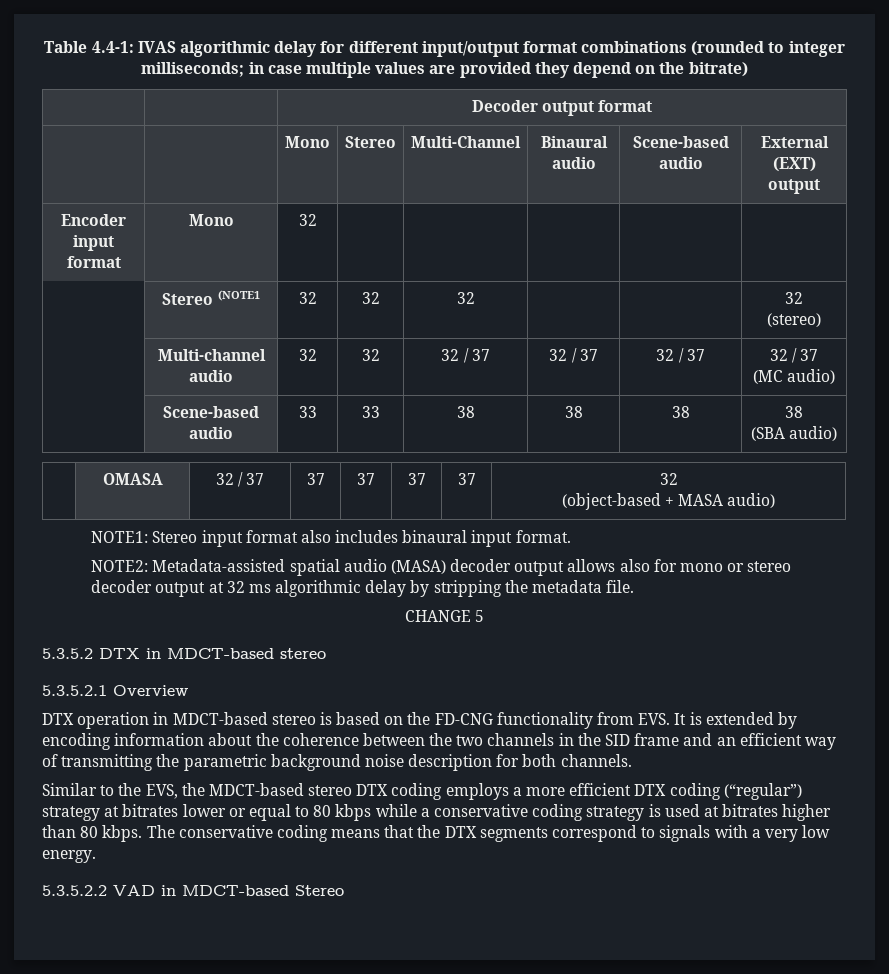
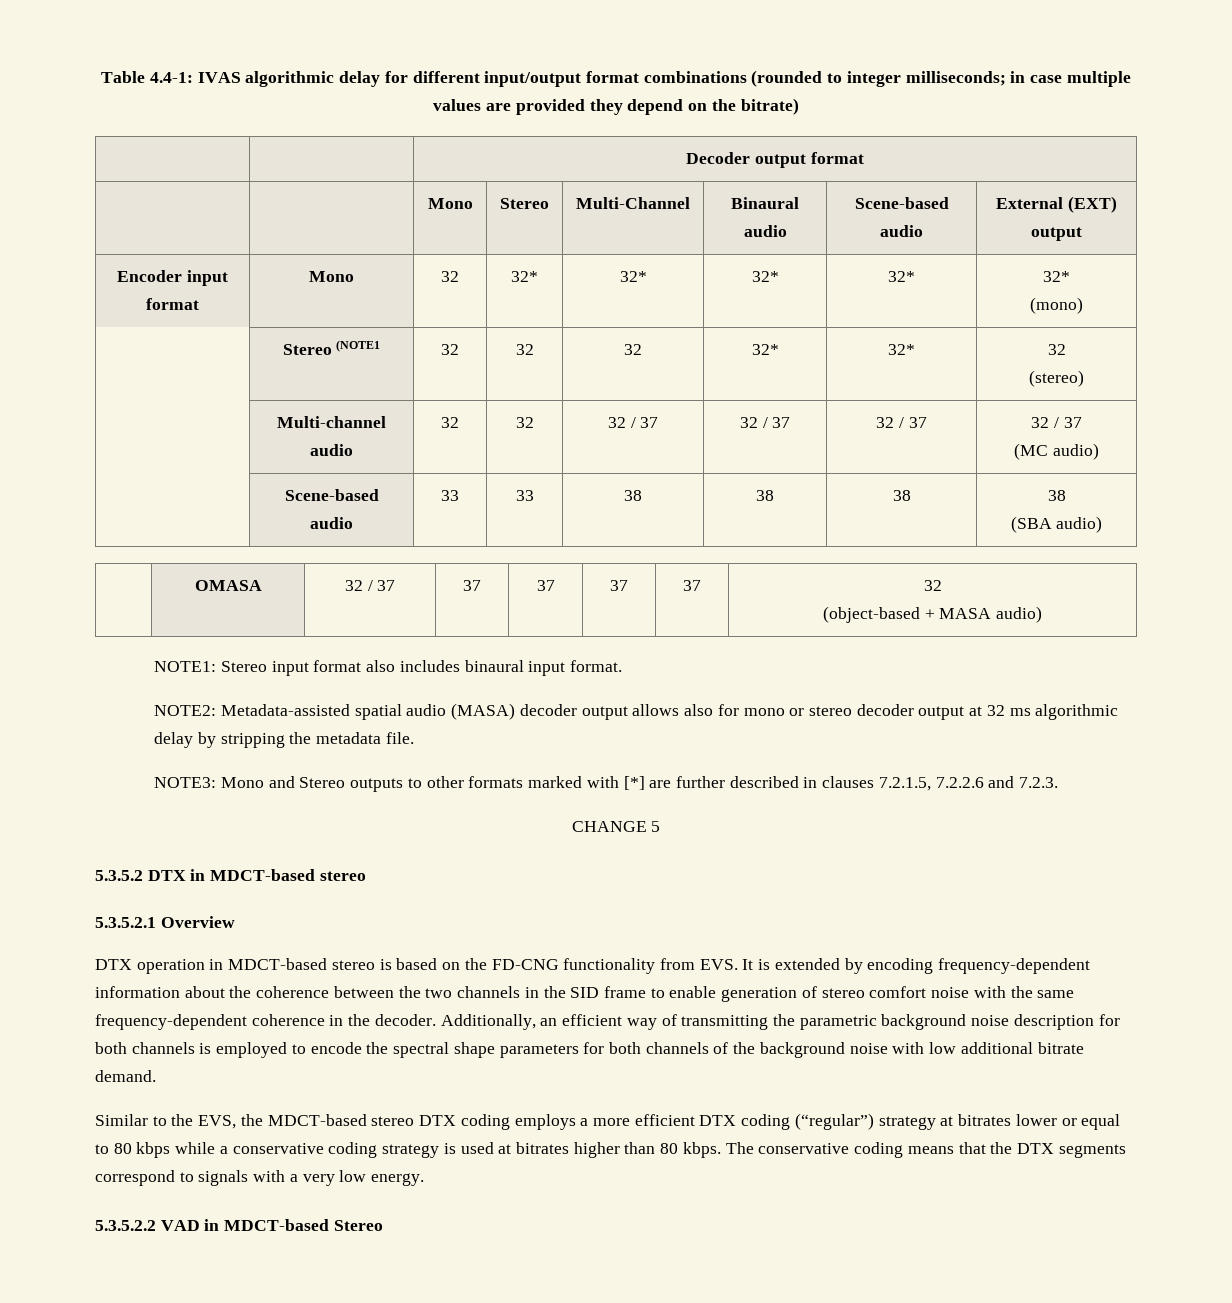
(317, 220) | | | | -> [511,271,538,282] [619,271,647,282] [751,271,779,282] [888,271,915,282] [1043,271,1070,282] [1030,297,1083,314] 32* | 32* | 32* | 32* | 32* // (mono)
(475, 298) | -> [751,344,779,355] [888,344,915,355] 32* | 32*
(635, 586) none -> [154,776,1059,792] // NOTE3: Mono and Stereo outputs to other formats marked with [*] are further described in clauses 7.2.1.5, 7.2.2.6 and 7.2.3.
(111, 741) none -> [938,958,1091,974] frequency-dependent
[683,733,713,746] and -> [650,986,1075,1002] [95,1014,536,1030] to enable generation of stereo comfort noise with the same frequency-dependent coherence in the decoder. Additionally,
[560,754,632,767] channels. -> [131,1042,1084,1058] [95,1070,156,1082] channels is employed to encode the spectral shape parameters for both channels of the background noise with low additional bitrate demand.

